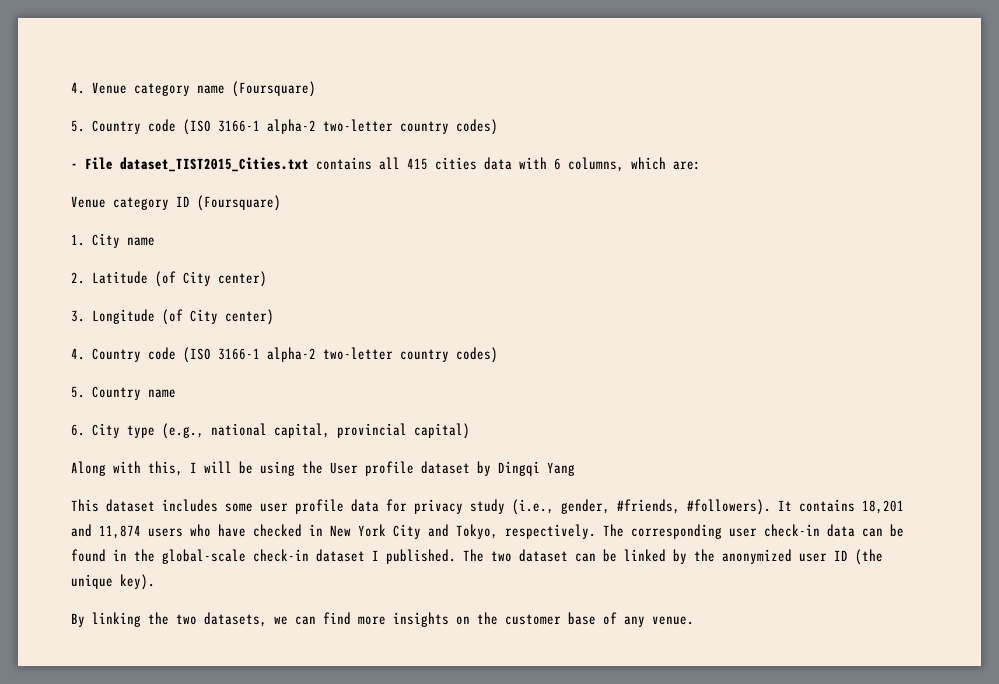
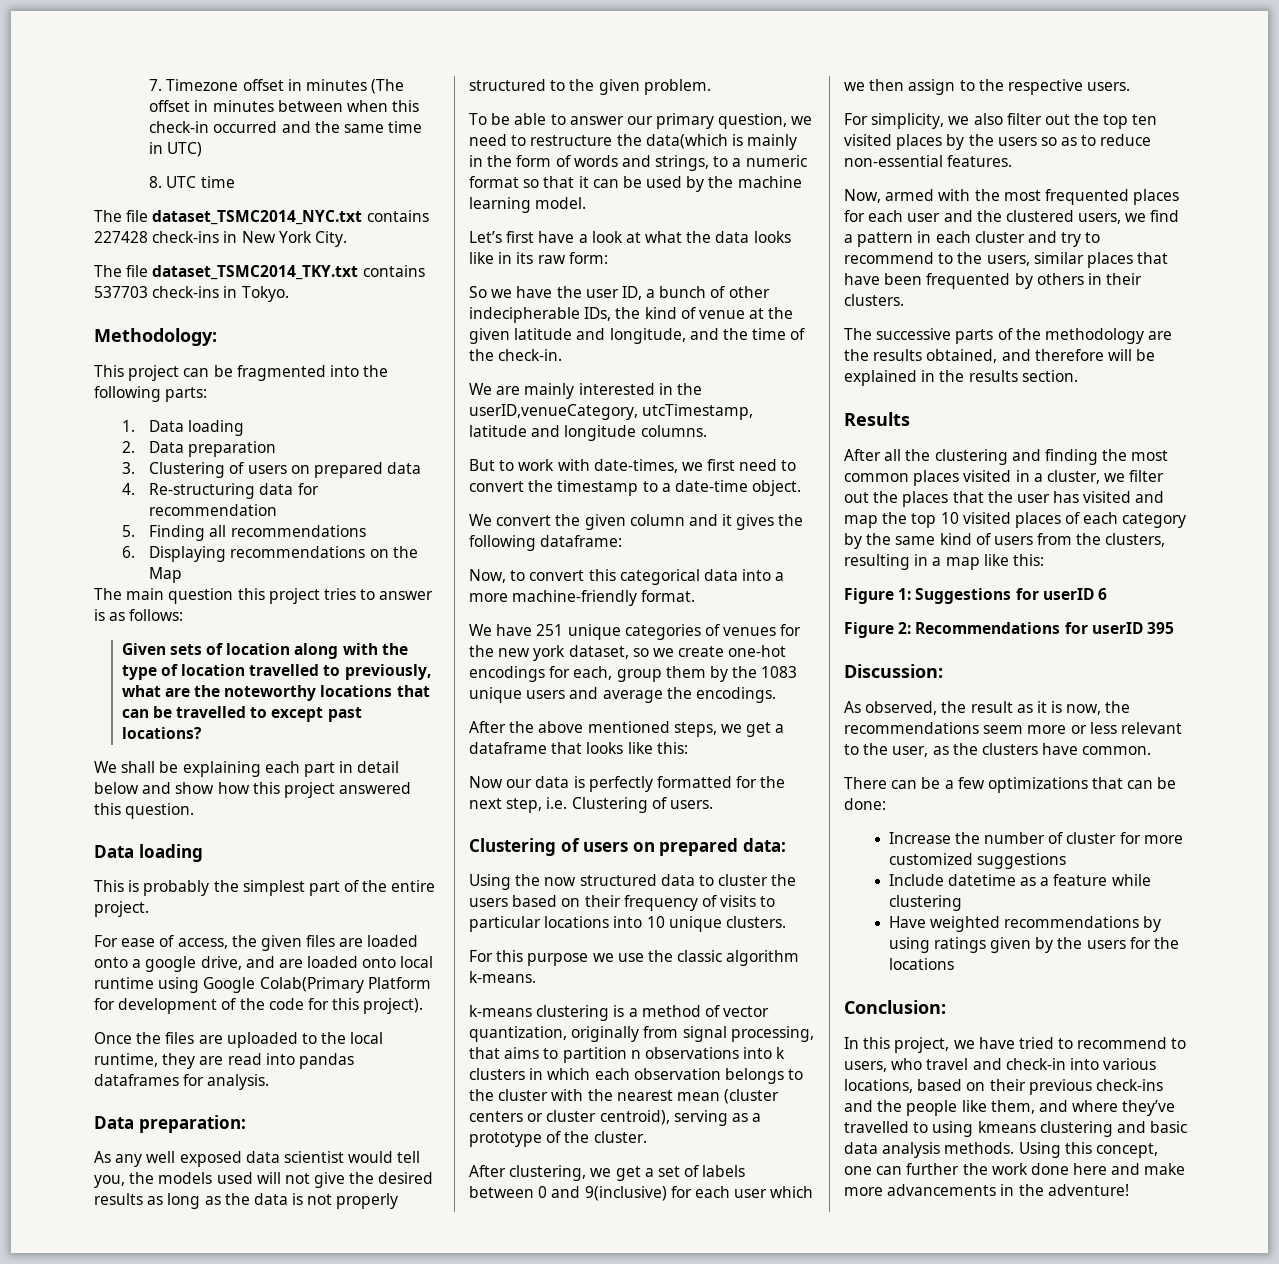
[71,81,316,97] [71,119,498,135] [71,157,701,172] [71,195,281,211] [71,233,155,248] [71,271,267,287] [71,309,274,325] [71,347,498,363] [71,386,176,400] [71,423,470,439] [71,461,575,476] [71,499,904,515] [71,524,904,539] [71,549,883,565] [71,574,155,590] [71,612,694,627] 4. Venue category name (Foursquare) // 5. Country code (ISO 3166-1 alpha-2 two-letter country codes) // - File dataset_TIST2015_Cities.txt contains all 415 cities data with 6 columns, which are: // Venue category ID (Foursquare) // 1. City name // 2. Latitude (of City center) // 3. Longitude (of City center) // 4. Country code (ISO 3166-1 alpha-2 two-letter country codes) // 5. Country name // 6. City type (e.g., national capital, provincial capital) // Along with this, I will be using the User profile dataset by Dingqi Yang // This dataset includes some user profile data for privacy study (i.e., gender, #friends, #followers). It contains 18,201 and 11,874 users who have checked in New York City and Tokyo, respectively. The corresponding user check-in data can be found in the global-scale check-in dataset I published. The two dataset can be linked by the anonymized user ID (the unique key). // By linking the two datasets, we can find more insights on the customer base of any venue. -> [149,79,405,94] [149,100,420,112] [149,121,423,133] [149,142,203,157] [149,176,235,188] [94,210,429,225] [94,231,347,247] [94,265,425,280] [94,286,289,302] [94,328,217,346] [94,365,389,381] [94,386,208,402] [121,420,245,436] [121,441,277,457] [121,462,422,478] [121,483,319,499] [149,504,278,516] [121,525,366,541] [121,546,418,562] [149,567,183,583] [94,588,434,604] [94,609,184,621] [121,643,408,659] [121,664,431,680] [121,685,430,701] [121,706,362,722] [121,727,202,739] [94,761,400,777] [94,782,412,798] [94,803,195,819] [94,844,203,862] [94,880,436,896] [94,901,149,917] [94,935,419,951] [94,956,434,972] [94,977,431,993] [94,998,424,1014] [94,1032,384,1048] [94,1053,354,1069] [94,1074,270,1090] [94,1115,246,1133] [94,1151,421,1167] [94,1172,434,1188] [94,1193,399,1209] [469,79,711,95] [469,113,813,129] [469,134,798,150] [469,155,807,171] [469,176,802,192] [469,197,587,213] [469,231,791,243] [469,252,608,264] [469,286,770,300] [469,307,794,323] [469,328,806,344] [469,349,563,361] [469,383,702,399] [469,404,754,420] [469,425,707,441] [469,459,797,473] [469,480,802,496] [469,514,804,530] [469,535,623,551] [469,569,785,585] [469,590,696,606] [469,624,802,640] [469,645,787,661] [469,666,798,682] [469,687,776,703] [469,721,785,737] [469,742,688,754] [469,776,786,792] [469,797,713,813] [469,838,786,856] [469,874,797,890] [469,895,776,911] [469,916,786,932] [469,950,800,966] [469,971,536,983] [469,1005,770,1021] [469,1026,814,1042] [469,1047,786,1063] [469,1068,804,1084] [469,1089,780,1104] [469,1110,762,1126] [469,1131,647,1147] [469,1165,746,1181] [469,1186,814,1201] [844,79,1131,95] [844,113,1158,129] [844,134,1152,150] [844,155,1013,167] [844,189,1180,205] [844,210,1180,224] [844,231,1101,247] [844,252,1169,268] [844,273,1143,289] [844,294,904,306] [844,328,1173,344] [844,349,1156,363] [844,370,1078,386] [844,412,910,426] [844,449,1169,465] [844,470,1165,486] [844,491,1165,507] [844,512,1187,528] [844,533,1166,549] [844,554,1044,570] [844,588,1107,604] [844,622,1174,638] [844,664,943,678] [844,701,1131,715] [844,722,1182,734] [844,743,1152,757] [844,777,1177,793] [844,798,886,810] [888,832,1183,844] [888,853,1066,869] [888,874,1151,886] [888,895,962,911] [888,916,1162,932] [888,937,1179,953] [888,958,954,970] [844,1000,946,1014] [844,1037,1187,1053] [844,1058,1157,1072] [844,1079,1163,1095] [844,1100,1176,1116] [844,1121,1188,1137] [844,1142,1158,1158] [844,1163,1186,1175] [844,1184,1129,1196] 7. Timezone offset in minutes (The offset in minutes between when this check-in occurred and the same time in UTC) // 8. UTC time // The file dataset_TSMC2014_NYC.txt contains 227428 check-ins in New York City. // The file dataset_TSMC2014_TKY.txt contains 537703 check-ins in Tokyo. // Methodology: // This project can be fragmented into the following parts: // 1. Data loading // 2. Data preparation // 3. Clustering of users on prepared data // 4. Re-structuring data for recommendation // 5. Finding all recommendations // 6. Displaying recommendations on the Map // The main question this project tries to answer is as follows: // Given sets of location along with the type of location travelled to previously, what are the noteworthy locations that can be travelled to except past locations? // We shall be explaining each part in detail below and show how this project answered this question. // Data loading // This is probably the simplest part of the entire project. // For ease of access, the given files are loaded onto a google drive, and are loaded onto local runtime using Google Colab(Primary Platform for development of the code for this project). // Once the files are uploaded to the local runtime, they are read into pandas dataframes for analysis. // Data preparation: // As any well exposed data scientist would tell you, the models used will not give the desired results as long as the data is not properly structured to the given problem. // To be able to answer our primary question, we need to restructure the data(which is mainly in the form of words and strings, to a numeric format so that it can be used by the machine learning model. // Let’s first have a look at what the data looks like in its raw form: // So we have the user ID, a bunch of other indecipherable IDs, the kind of venue at the given latitude and longitude, and the time of the check-in. // We are mainly interested in the userID,venueCategory, utcTimestamp, latitude and longitude columns. // But to work with date-times, we first need to convert the timestamp to a date-time object. // We convert the given column and it gives the following dataframe: // Now, to convert this categorical data into a more machine-friendly format. // We have 251 unique categories of venues for the new york dataset, so we create one-hot encodings for each, group them by the 1083 unique users and average the encodings. // After the above mentioned steps, we get a dataframe that looks like this: // Now our data is perfectly formatted for the next step, i.e. Clustering of users. // Clustering of users on prepared data: // Using the now structured data to cluster the users based on their frequency of visits to particular locations into 10 unique clusters. // For this purpose we use the classic algorithm k-means. // k-means clustering is a method of vector quantization, originally from signal processing, that aims to partition n observations into k clusters in which each observation belongs to the cluster with the nearest mean (cluster centers or cluster centroid), serving as a prototype of the cluster. // After clustering, we get a set of labels between 0 and 9(inclusive) for each user which we then assign to the respective users. // For simplicity, we also filter out the top ten visited places by the users so as to reduce non-essential features. // Now, armed with the most frequented places for each user and the clustered users, we find a pattern in each cluster and try to recommend to the users, similar places that have been frequented by others in their clusters. // The successive parts of the methodology are the results obtained, and therefore will be explained in the results section. // Results // After all the clustering and finding the most common places visited in a cluster, we filter out the places that the user has visited and map the top 10 visited places of each category by the same kind of users from the clusters, resulting in a map like this: // Figure 1: Suggestions for userID 6 // Figure 2: Recommendations for userID 395 // Discussion: // As observed, the result as it is now, the recommendations seem more or less relevant to the user, as the clusters have common. // There can be a few optimizations that can be done: // Increase the number of cluster for more customized suggestions // Include datetime as a feature while clustering // Have weighted recommendations by using ratings given by the users for the locations // Conclusion: // In this project, we have tried to recommend to users, who travel and check-in into various locations, based on their previous check-ins and the people like them, and where they’ve travelled to using kmeans clustering and basic data analysis methods. Using this concept, one can further the work done here and make more advancements in the adventure!

